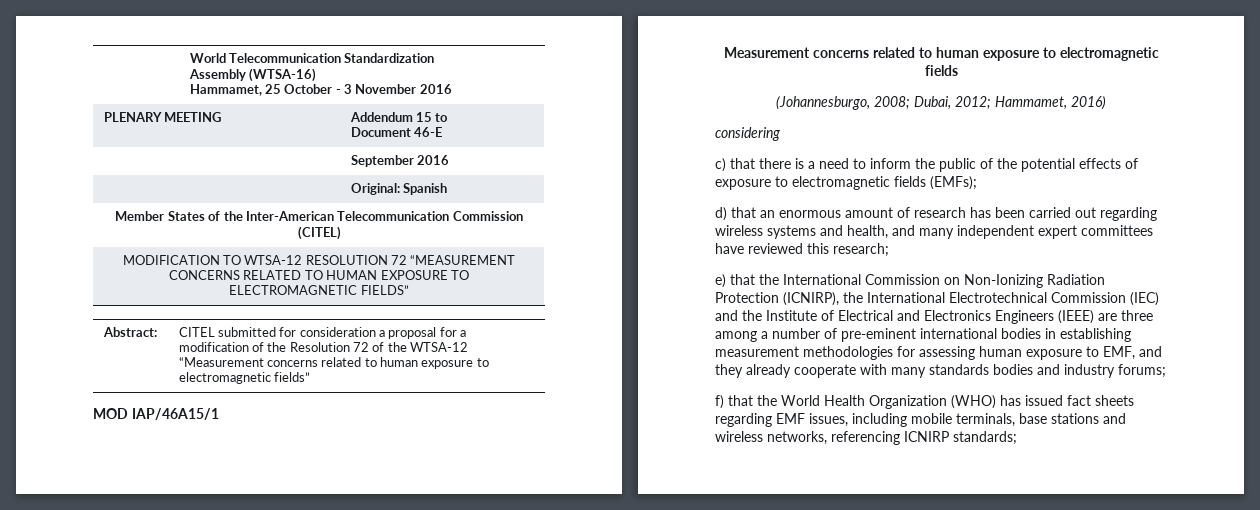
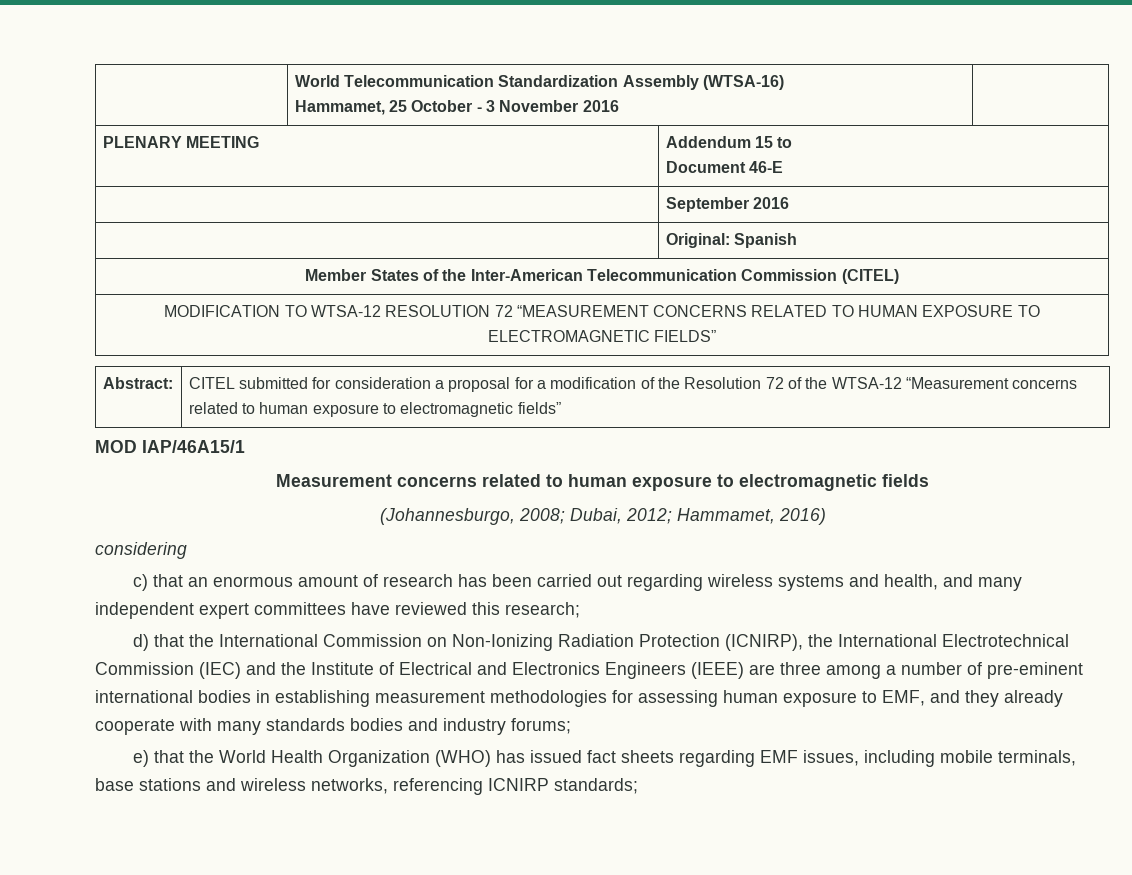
[759,158,1138,172] [715,176,977,190] [715,207,756,221] there is a need to inform the public of the potential effects of exposure to electromagnetic fields (EMFs); // d) that -> (183, 580) none
[715,274,726,288] e) -> [132,634,149,651] d)
[715,395,724,409] f) -> [132,750,149,767] e)

